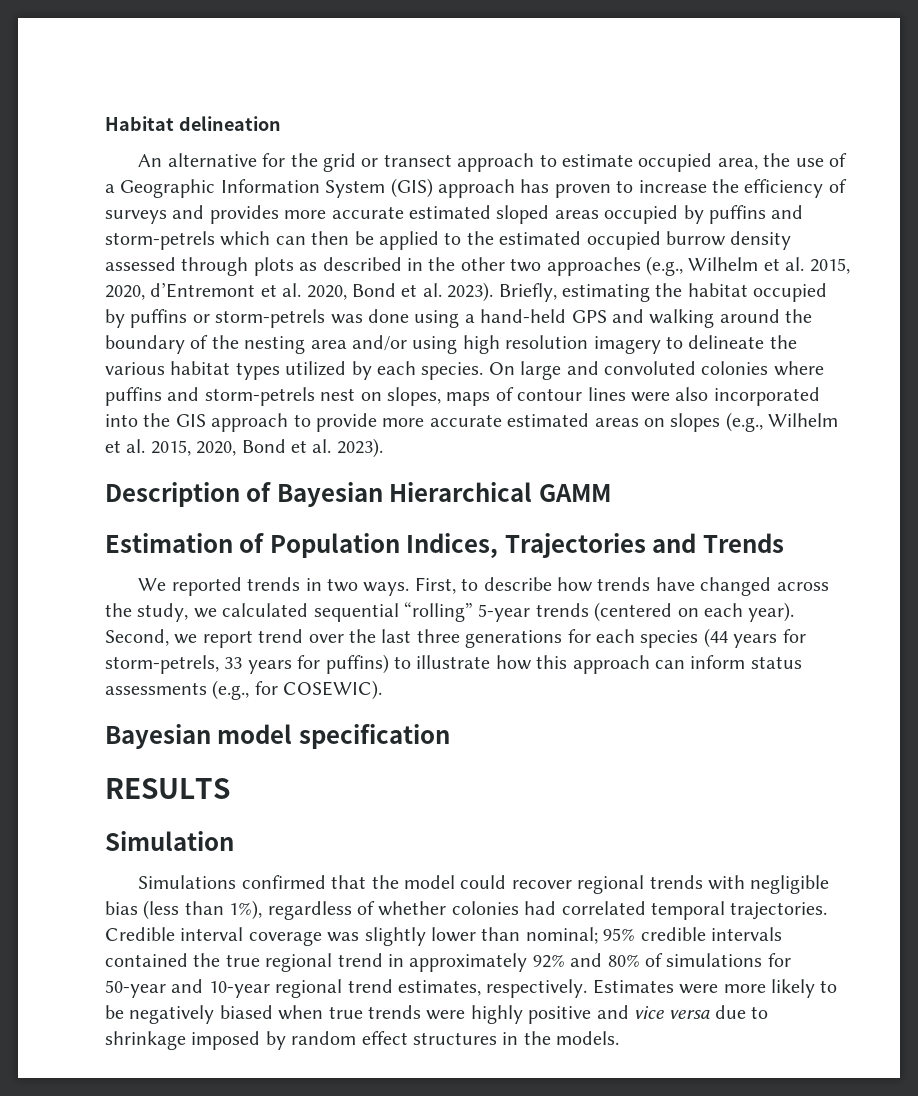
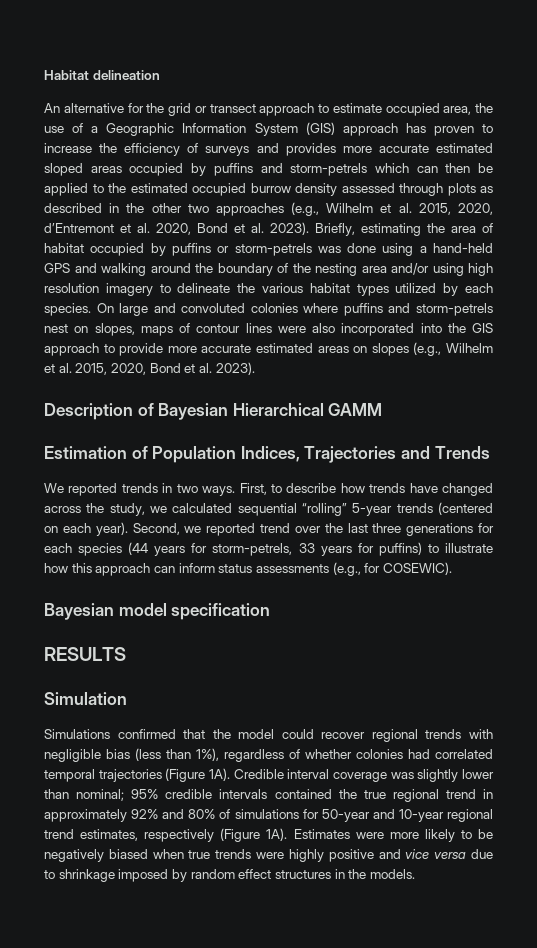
(683, 290) none -> [451,223,493,233] area of
[202,630,253,648] report -> [206,523,256,536] reported
[730,902,828,920] trajectories. -> [98,768,230,782] trajectories (Figure 1A).
[486,979,588,998] respectively. -> [144,828,288,842] respectively (Figure 1A).

